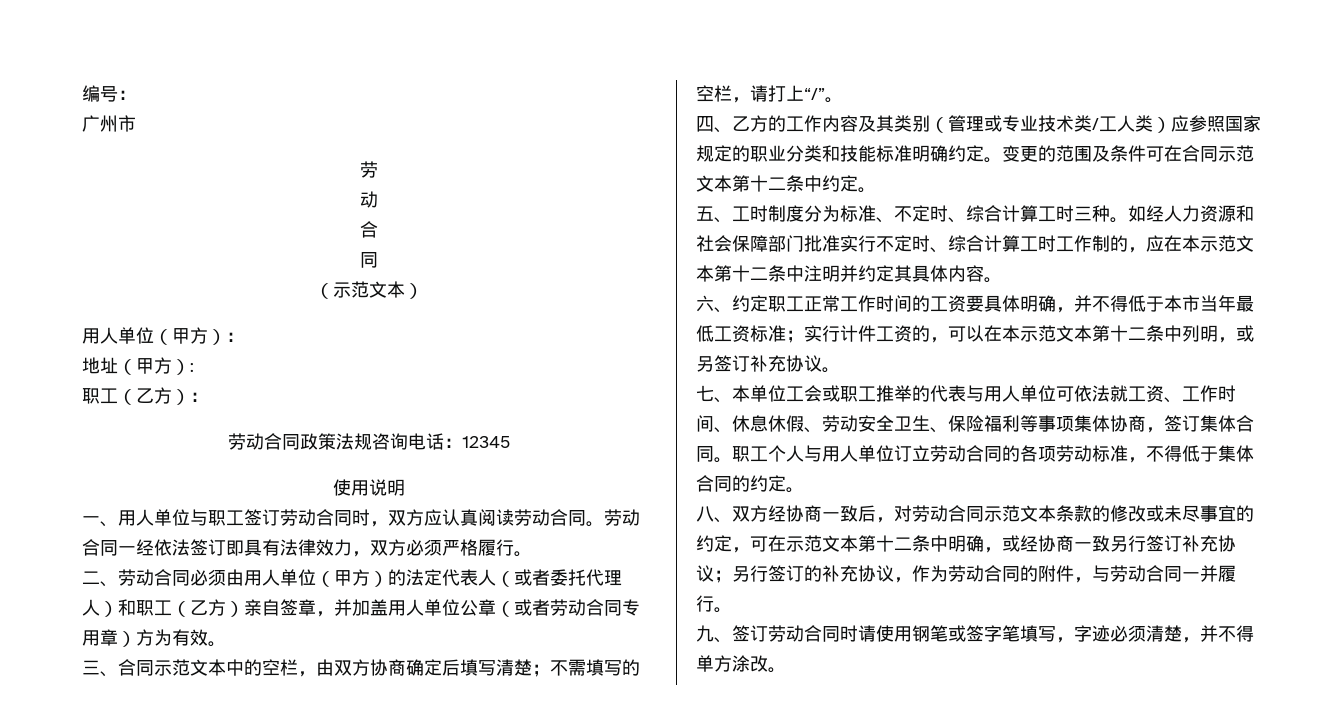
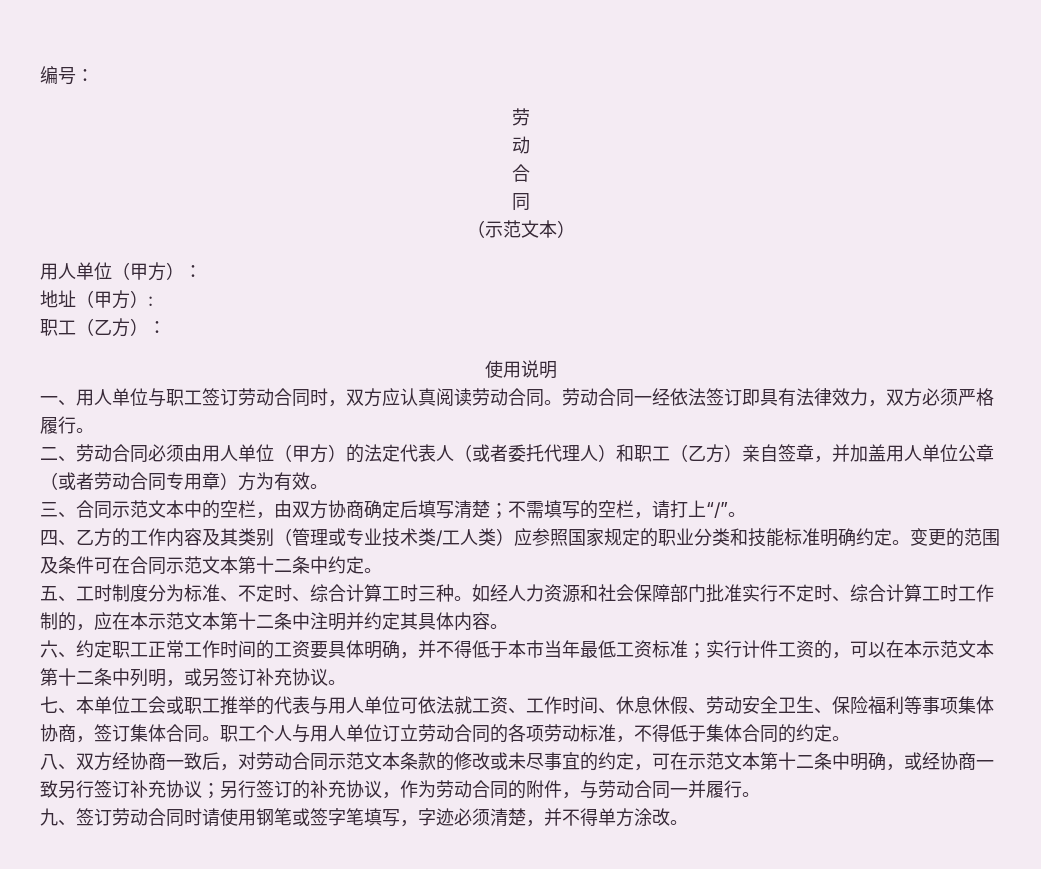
[82,115,136,132] // 广州市 -> (94, 75) none
[227,433,511,450] // 劳动合同政策法规咨询电话：12345 -> (166, 327) none

